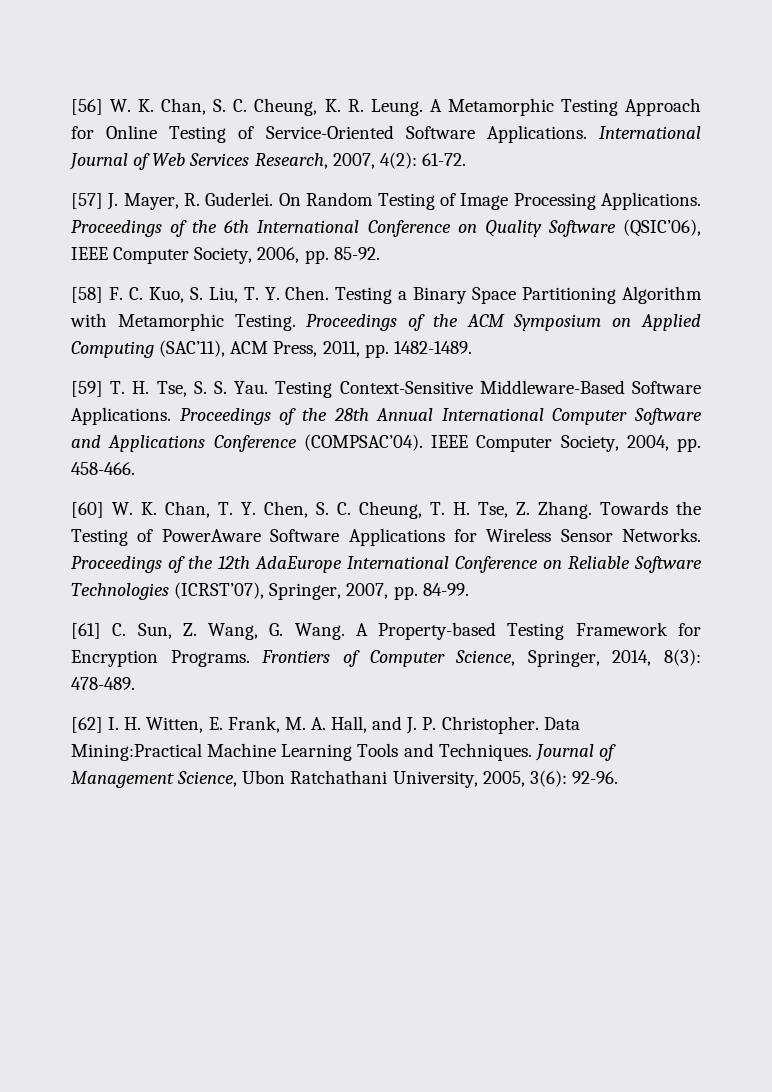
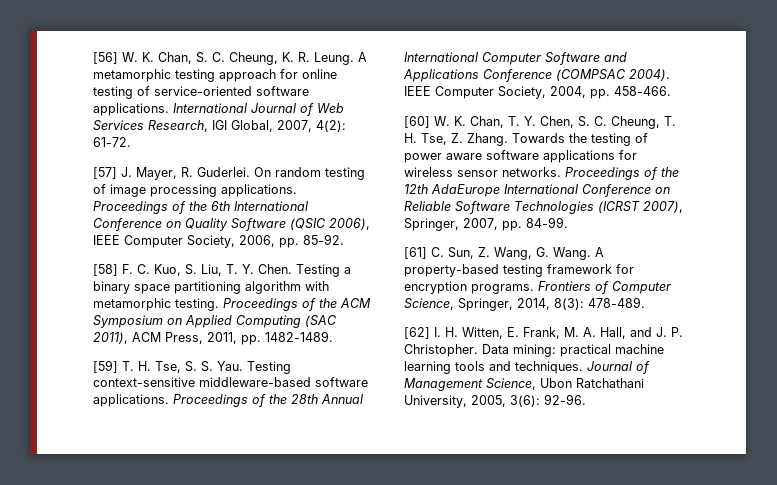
[447,98,701,116] [71,125,587,143] Metamorphic Testing Approach for Online Testing of Service-Oriented Software Applications. -> [93,69,337,82] [93,86,309,99] [93,103,169,116] metamorphic testing approach for online testing of service-oriented software applications.
(328, 161) none -> [212,120,273,132] IGI Global,
[306,192,702,210] Random Testing of Image Processing Applications. -> [275,167,365,180] [93,184,297,197] random testing of image processing applications.
[623,219,702,237] (QSIC’06), -> [290,218,370,230] (QSIC 2006),
[413,286,703,304] [70,313,296,331] Binary Space Partitioning Algorithm with Metamorphic Testing. -> [93,281,329,294] [93,298,219,311] binary space partitioning algorithm with metamorphic testing.
[159,340,226,357] (SAC’11), -> [305,315,336,327] [93,332,128,344] (SAC 2011),
[339,380,702,394] [71,407,171,425] Context-Sensitive Middleware-Based Software Applications. -> [93,377,368,387] [93,394,169,407] context-sensitive middleware-based software applications.
[303,434,423,451] (COMPSAC’04). -> [556,69,670,81] (COMPSAC 2004).
[71,528,701,546] Testing of PowerAware Software Applications for Wireless Sensor Networks. -> [591,133,648,146] [404,150,637,163] [404,167,561,177] testing of power aware software applications for wireless sensor networks.
[174,582,265,599] (ICRST’07), -> [598,201,683,213] (ICRST 2007),
[378,622,701,640] [71,650,250,667] Property-based Testing Framework for Encryption Programs. -> [404,264,634,277] [404,281,534,294] property-based testing framework for encryption programs.
[71,743,532,761] Mining:Practical Machine Learning Tools and Techniques. -> [513,344,664,357] [404,361,583,374] mining: practical machine learning tools and techniques.

